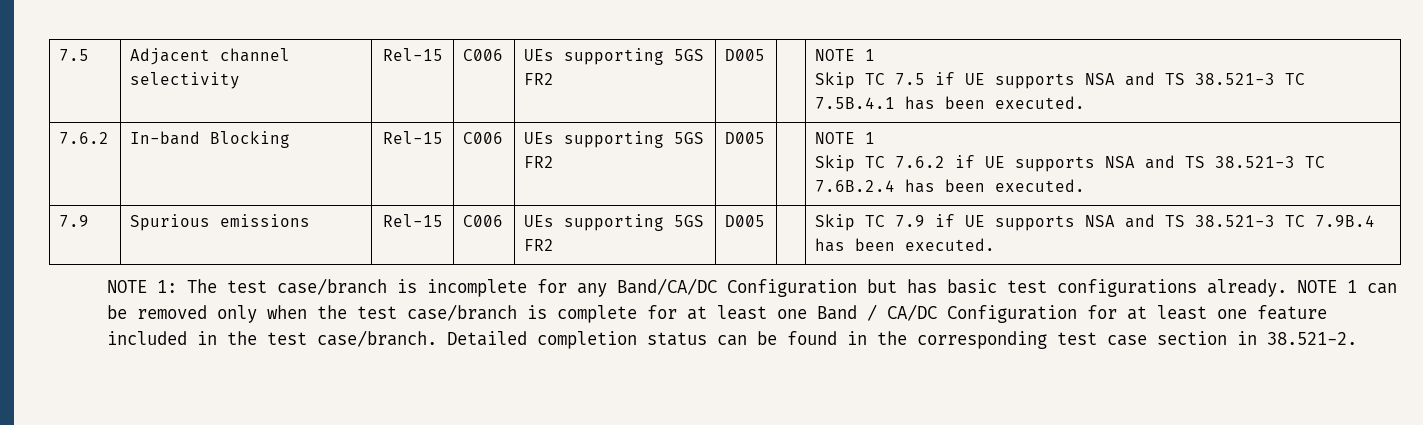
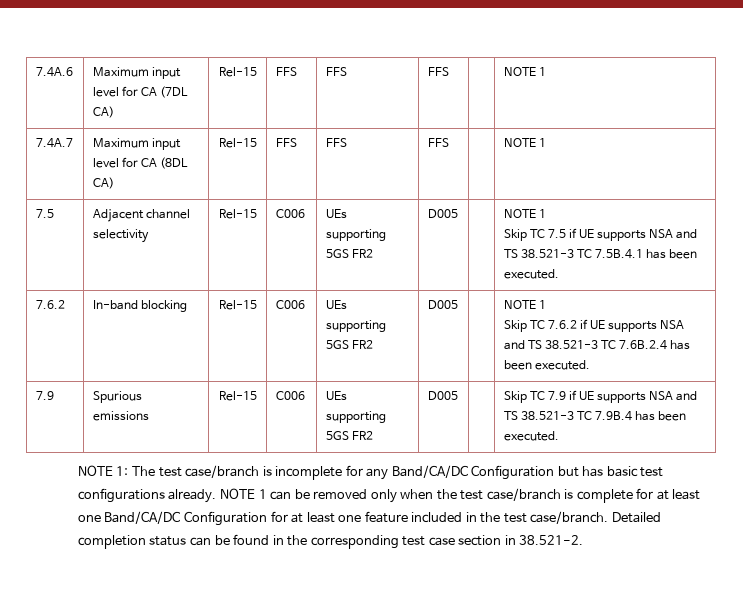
(59, 55) none -> [35,67,73,77] [92,67,181,79] [92,86,188,98] [92,106,114,118] [218,67,257,77] [275,67,297,76] [325,67,347,76] [427,67,449,76] [503,67,546,76] [35,138,73,148] [92,138,181,150] [92,157,188,169] [92,177,114,189] [218,138,257,148] [275,138,297,147] [325,138,347,147] [427,138,449,147] [503,138,546,147] 7.4A.6 | Maximum input level for CA (7DL CA) | Rel-15 | FFS | FFS | FFS | | NOTE 1 // 7.4A.7 | Maximum input level for CA (8DL CA) | Rel-15 | FFS | FFS | FFS | | NOTE 1 //
[210,131,291,148] Blocking -> [140,300,187,312] blocking
[816,304,937,321] Band / CA/DC -> [104,511,181,524] Band/CA/DC

